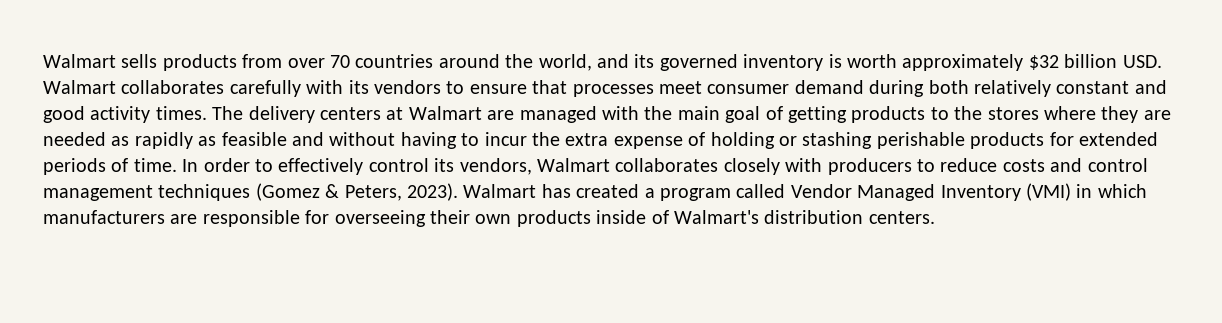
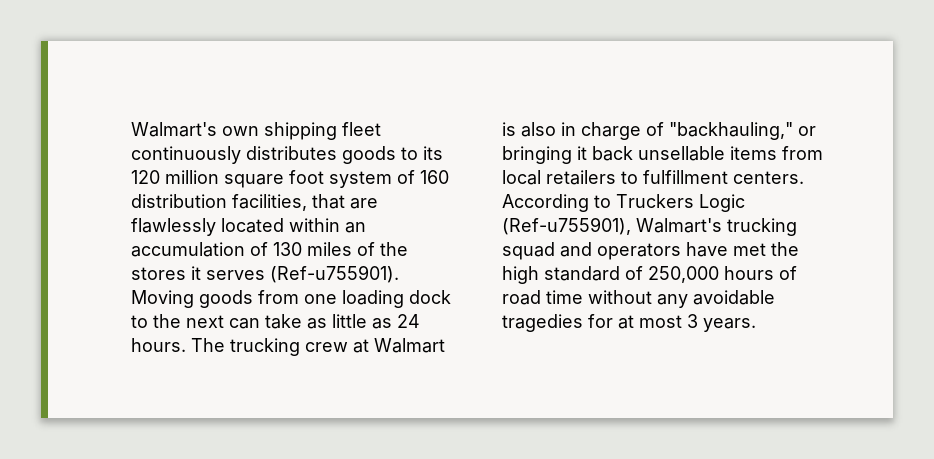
[43,54,1162,71] [43,80,1167,97] [43,106,1171,123] [43,132,1158,149] [43,158,1148,175] [43,183,1147,201] [43,210,935,227] Walmart sells products from over 70 countries around the world, and its governed inventory is worth approximately $32 billion USD. Walmart collaborates carefully with its vendors to ensure that processes meet consumer demand during both relatively constant and good activity times. The delivery centers at Walmart are managed with the main goal of getting products to the stores where they are needed as rapidly as feasible and without having to incur the extra expense of holding or stashing perishable products for extended periods of time. In order to effectively control its vendors, Walmart collaborates closely with producers to reduce costs and control management techniques (Gomez & Peters, 2023). Walmart has created a program called Vendor Managed Inventory (VMI) in which manufacturers are responsible for overseeing their own products inside of Walmart's distribution centers. -> [131,122,381,140] [131,146,443,164] [131,170,449,188] [131,194,378,211] [131,218,366,236] [131,242,408,257] [131,265,399,283] [131,290,451,308] [131,314,420,329] [131,338,445,356] [502,122,816,140] [502,146,823,164] [502,170,804,185] [502,194,745,212] [502,217,797,236] [502,242,799,260] [502,266,797,284] [502,290,775,308] [502,314,756,332] Walmart's own shipping fleet continuously distributes goods to its 120 million square foot system of 160 distribution facilities, that are flawlessly located within an accumulation of 130 miles of the stores it serves (Ref-u755901). Moving goods from one loading dock to the next can take as little as 24 hours. The trucking crew at Walmart is also in charge of "backhauling," or bringing it back unsellable items from local retailers to fulfillment centers. According to Truckers Logic (Ref-u755901), Walmart's trucking squad and operators have met the high standard of 250,000 hours of road time without any avoidable tragedies for at most 3 years.

